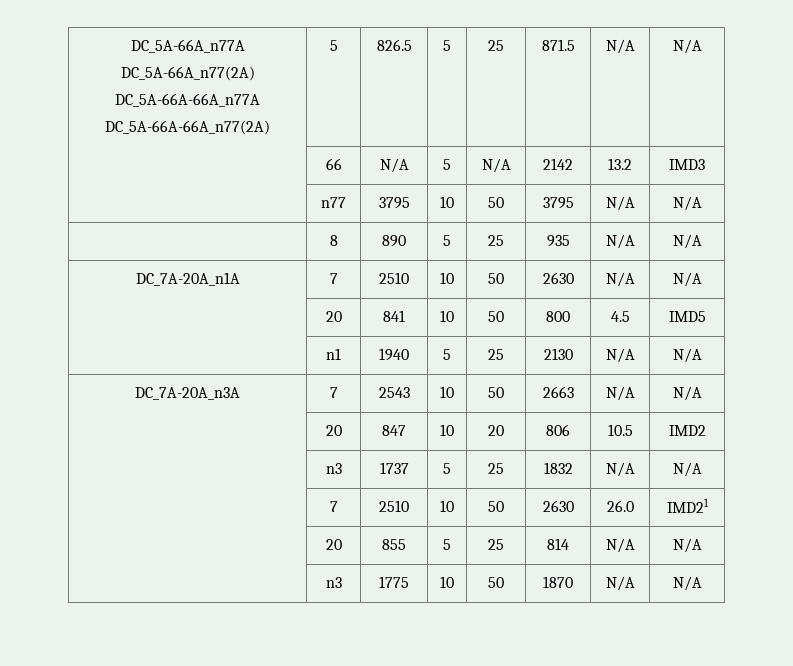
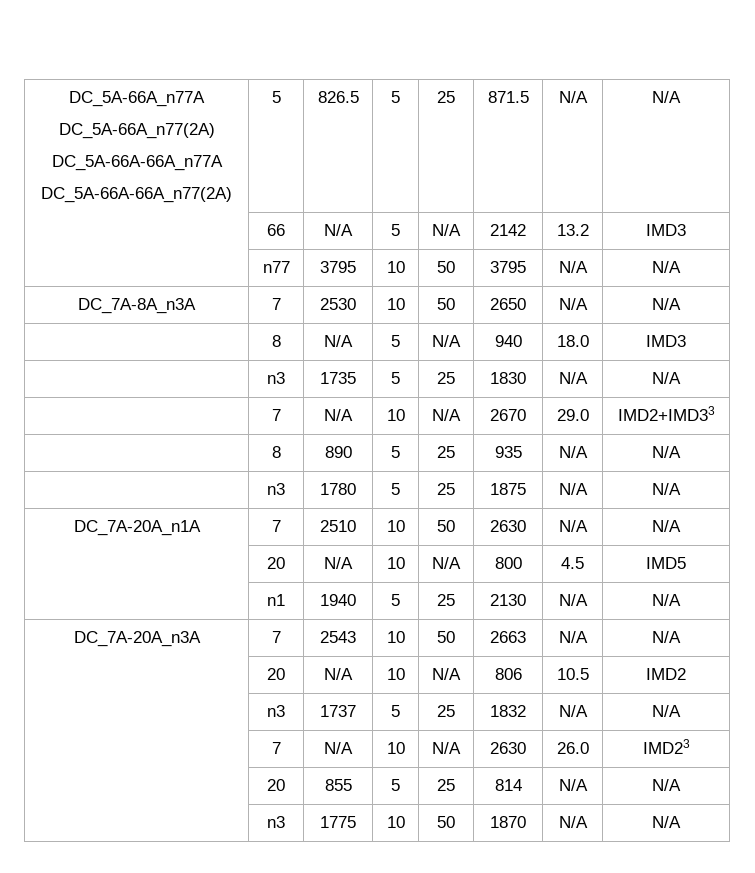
(702, 203) none -> [78,298,196,314] [271,298,281,310] [319,298,356,310] [386,298,405,310] [437,298,455,310] [489,298,526,310] [558,298,588,310] [652,298,681,310] [271,335,281,347] [323,335,353,347] [391,335,400,347] [432,335,461,347] [494,335,522,347] [556,335,589,347] [646,335,686,347] [267,372,285,384] [319,372,356,384] [391,372,400,384] [437,372,455,384] [489,372,526,384] [558,372,588,384] [652,372,681,384] [271,409,281,421] [323,409,353,421] [386,409,405,421] [432,409,461,421] [489,409,526,421] [556,409,589,421] [617,406,715,421] // DC_7A-8A_n3A | 7 | 2530 | 10 | 50 | 2650 | N/A | N/A // | 8 | N/A | 5 | N/A | 940 | 18.0 | IMD3 // | n3 | 1735 | 5 | 25 | 1830 | N/A | N/A // | 7 | N/A | 10 | N/A | 2670 | 29.0 | IMD2+IMD33
(702, 241) none -> [267,483,285,495] [319,483,356,495] [391,483,400,495] [437,483,455,495] [489,483,526,495] [558,483,588,495] [652,483,681,495] // | n3 | 1780 | 5 | 25 | 1875 | N/A | N/A
[382,310,405,322] [440,310,454,322] [487,311,504,322] 841 | 10 | 50 -> [323,557,353,569] [386,557,405,569] [432,557,461,569] N/A | 10 | N/A
[381,425,406,436] [440,424,454,436] [487,425,504,436] 847 | 10 | 20 -> [323,668,353,680] [386,668,405,680] [432,668,461,680] N/A | 10 | N/A
[378,500,409,512] [440,500,454,512] [487,501,504,512] 2510 | 10 | 50 -> [323,742,353,754] [386,742,405,754] [432,742,461,754] N/A | 10 | N/A
[666,498,709,513] IMD21 -> [642,739,690,754] IMD23

